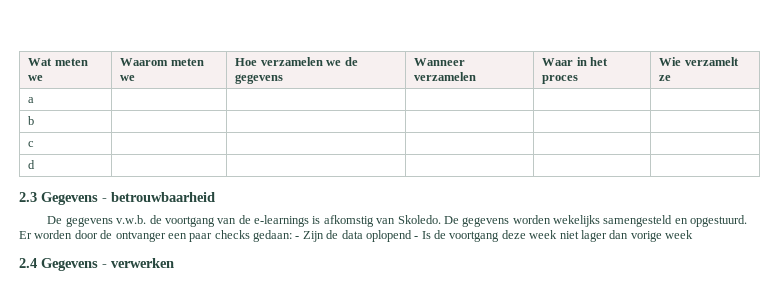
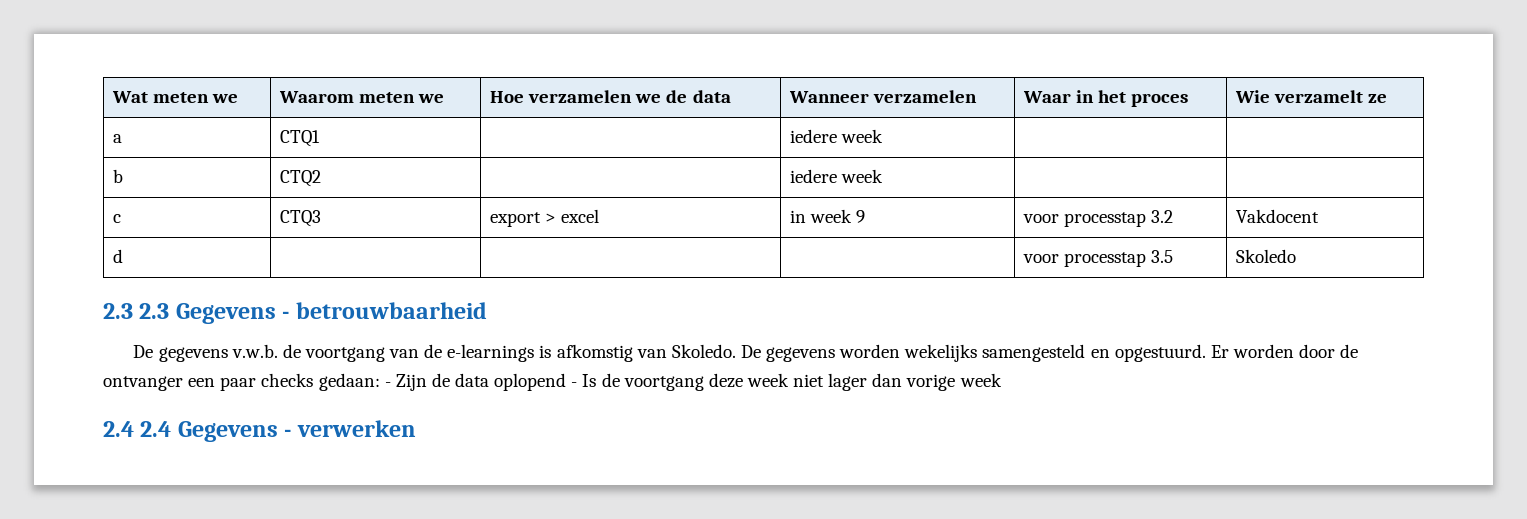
[235,74,284,84] gegevens -> [692,90,731,103] data
[28,116,35,125] [28,141,35,147] [28,160,36,169] [19,192,37,202] | | | | // b | | | | | // c | | | | | // d | | | | | // 2.3 -> [280,130,321,147] [790,129,884,143] [113,169,124,183] [280,170,322,187] [790,169,884,183] [113,214,122,223] [280,210,322,227] [490,209,600,227] [790,209,866,223] [1023,210,1174,227] [1236,209,1320,223] [113,249,124,263] [1023,250,1174,267] [1236,249,1297,263] [103,303,170,319] CTQ1 | | iedere week | | // b | CTQ2 | | iedere week | | // c | CTQ3 | export > excel | in week 9 | voor processtap 3.2 | Vakdocent // d | | | | voor processtap 3.5 | Skoledo // 2.3 2.3
(37, 263) none -> [140,421,172,437] 2.4

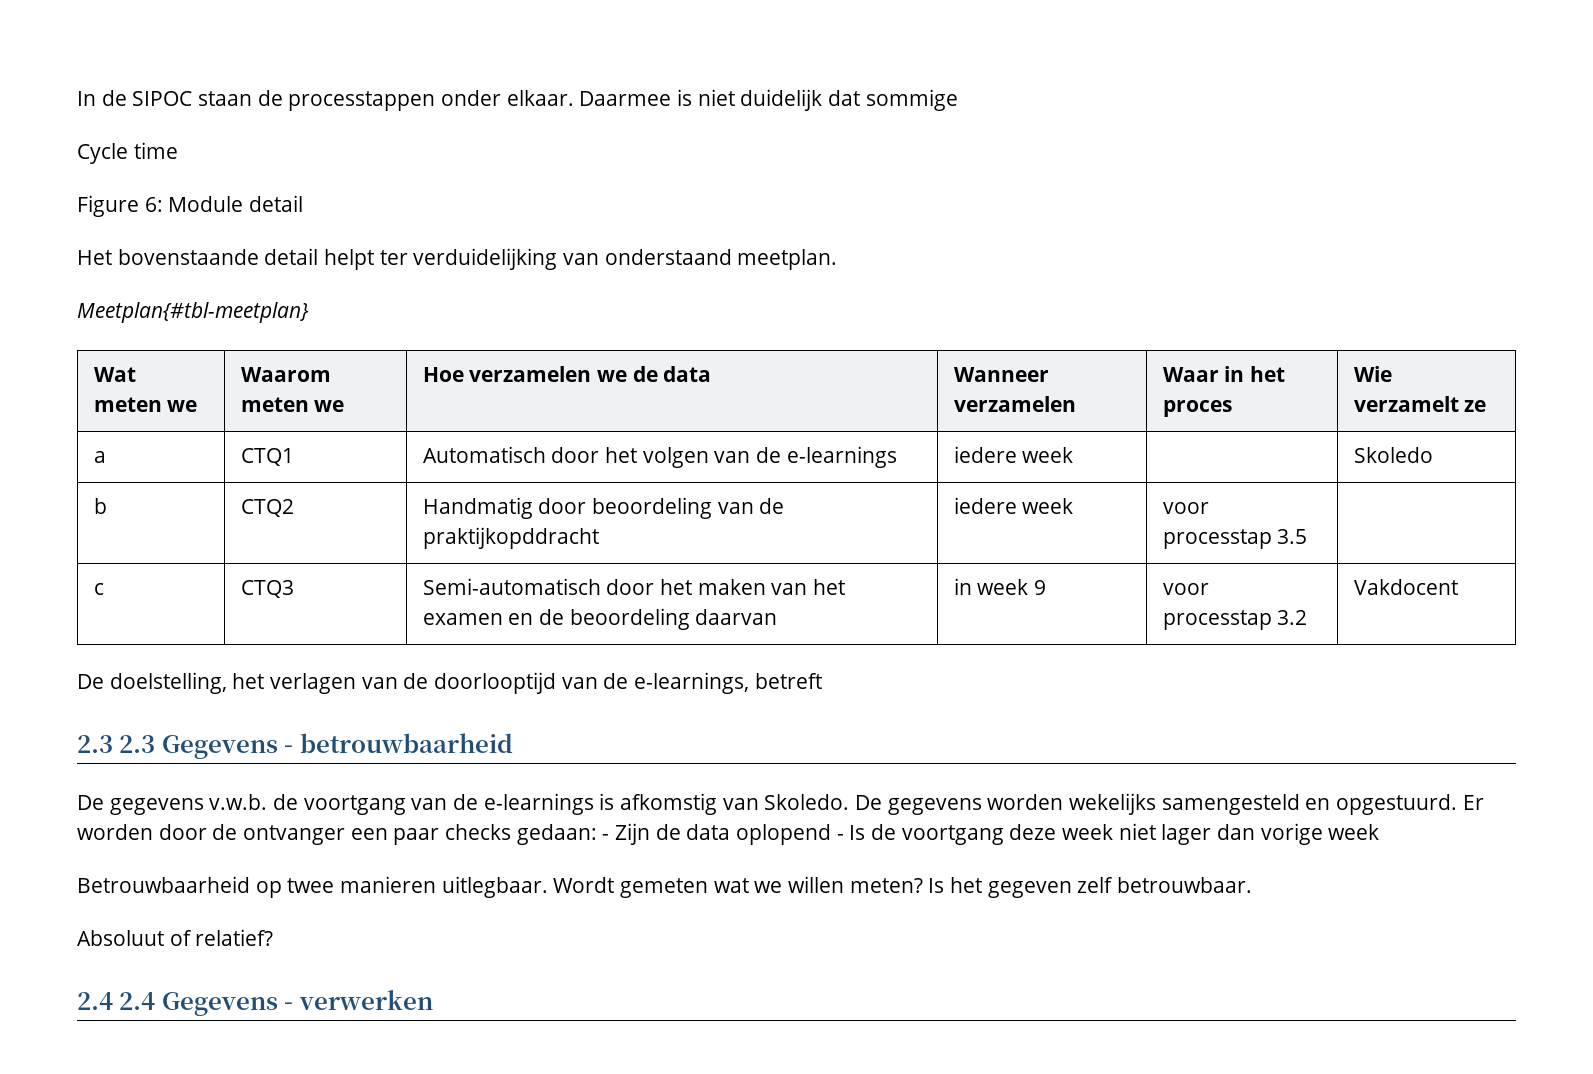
(112, 97) none -> [77,89,958,111] [77,142,178,164] [77,195,304,217] [77,248,838,270] [77,302,309,323] In de SIPOC staan de processtappen onder elkaar. Daarmee is niet duidelijk dat sommige // Cycle time // Figure 6: Module detail // Het bovenstaande detail helpt ter verduidelijking van onderstaand meetplan. // Meetplan{#tbl-meetplan} //
[790,129,884,143] | iedere week | | -> [422,446,897,468] [953,446,1074,463] [1353,447,1433,463] Automatisch door het volgen van de e-learnings | iedere week | | Skoledo
[790,169,884,183] | iedere week | -> [422,497,785,519] [422,527,599,549] [953,497,1074,514] [1162,502,1209,514] [1162,529,1308,549] Handmatig door beoordeling van de praktijkopddracht | iedere week | voor processtap 3.5
[490,209,600,227] export > excel -> [422,578,845,595] [422,608,778,630] Semi-automatisch door het maken van het examen en de beoordeling daarvan
[113,249,124,263] [1023,250,1174,267] [1236,249,1297,263] // d | | | | voor processtap 3.5 | Skoledo -> [77,672,822,694] // De doelstelling, het verlagen van de doorlooptijd van de e-learnings, betreft
(1002, 380) none -> [77,876,1253,898] [77,929,274,946] // Betrouwbaarheid op twee manieren uitlegbaar. Wordt gemeten wat we willen meten? Is het gegeven zelf betrouwbaar. // Absoluut of relatief?

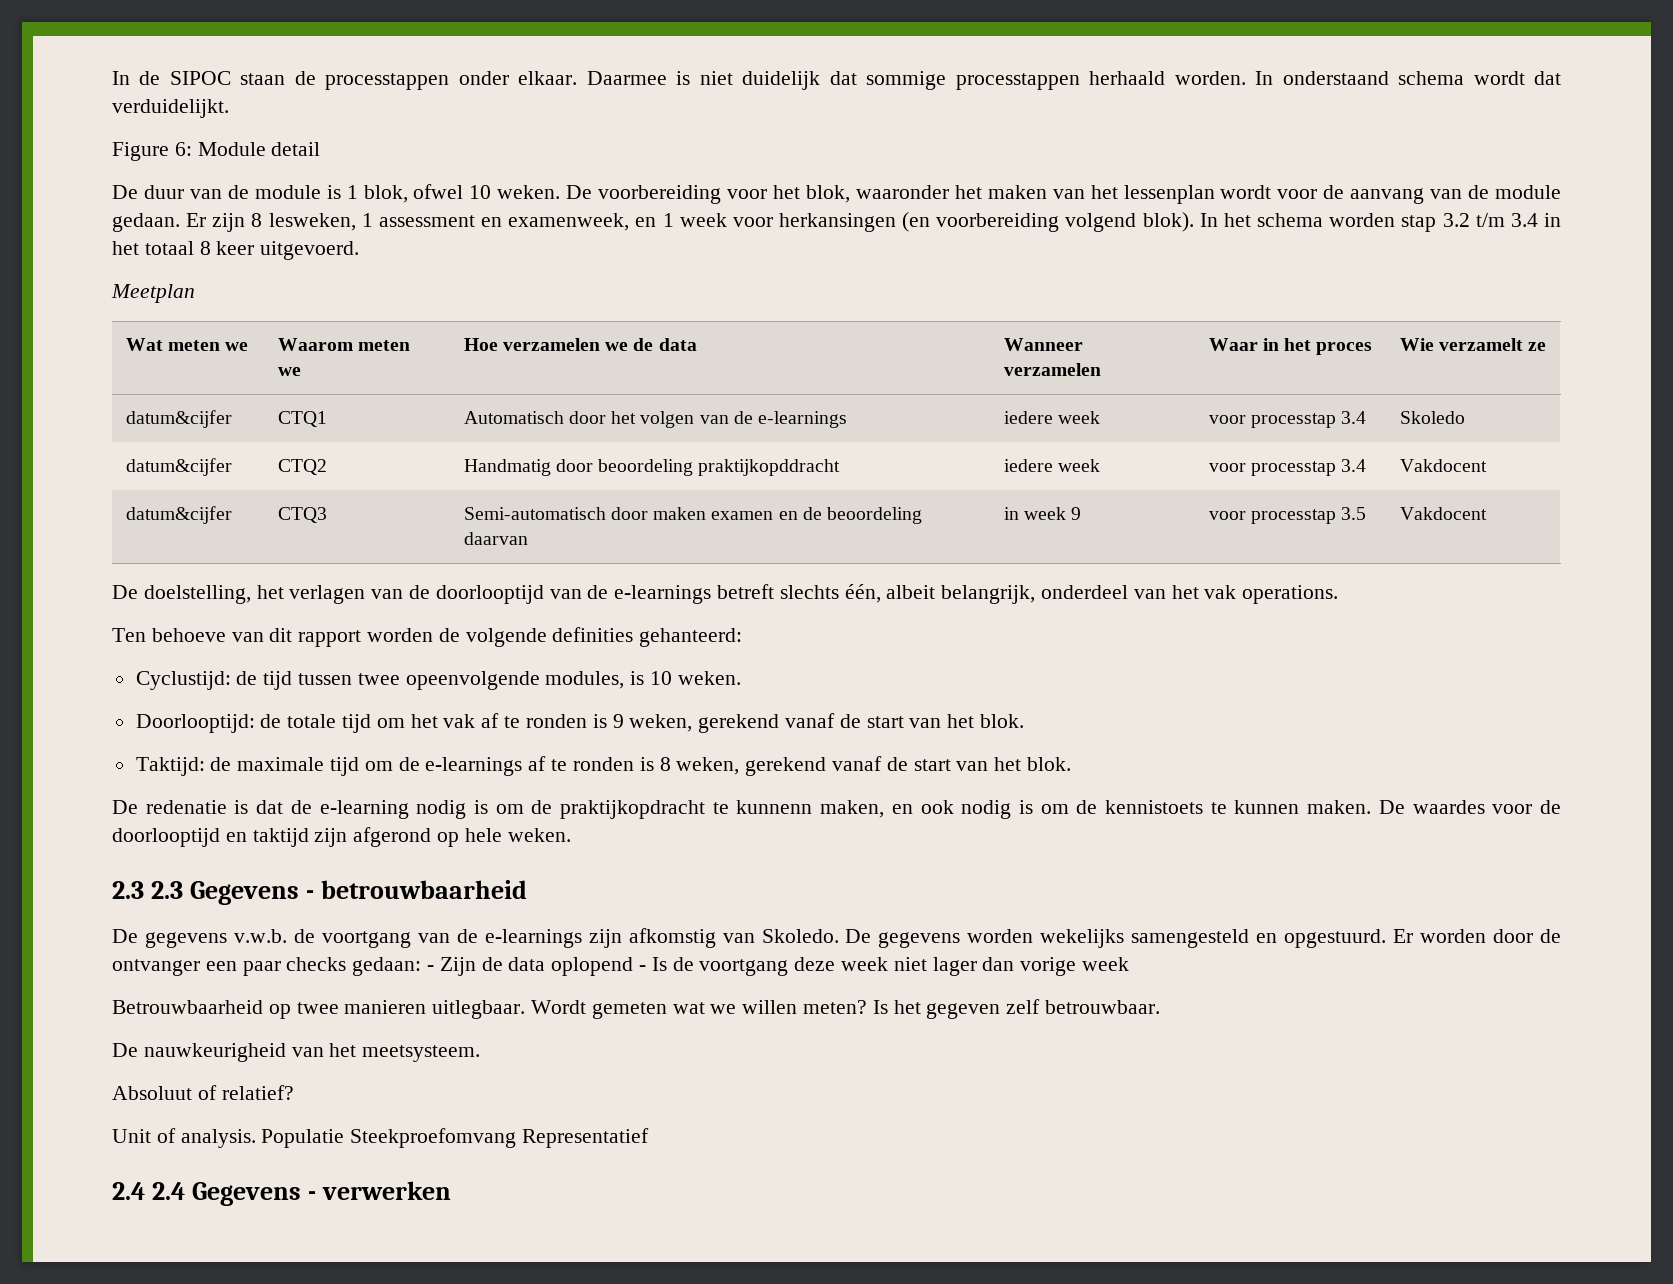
[77,142,178,164] [77,195,304,217] [77,248,838,270] [77,302,309,323] // Cycle time // Figure 6: Module detail // Het bovenstaande detail helpt ter verduidelijking van onderstaand meetplan. // Meetplan{#tbl-meetplan} -> [955,71,1561,90] [112,99,229,118] [112,142,321,161] [112,184,1561,204] [112,212,1562,232] [112,241,360,260] [111,284,195,303] processtappen herhaald worden. In onderstaand schema wordt dat verduidelijkt. // Figure 6: Module detail // De duur van de module is 1 blok, ofwel 10 weken. De voorbereiding voor het blok, waaronder het maken van het lessenplan wordt voor de aanvang van de module gedaan. Er zijn 8 lesweken, 1 assessment en examenweek, en 1 week voor herkansingen (en voorbereiding volgend blok). In het schema worden stap 3.2 t/m 3.4 in het totaal 8 keer uitgevoerd. // Meetplan
[93,451,106,463] a -> [125,410,232,428] datum&cijfer
(1074, 455) none -> [1208,411,1367,428] voor processtap 3.4
[93,498,107,514] b -> [125,458,232,476] datum&cijfer
[717,498,785,514] van de -> (694, 467) none
[1277,529,1308,544] [93,583,104,595] 3.5 | // c -> [1341,459,1367,472] [1399,459,1487,472] [125,506,232,524] 3.4 | Vakdocent // datum&cijfer
[659,579,845,595] het maken van het -> [653,507,707,520] maken
[1277,610,1308,625] 3.2 -> [1341,507,1367,520] 3.5
[634,672,750,694] e-learnings, -> [614,585,712,604] e-learnings
(822, 681) none -> [779,584,1339,604] [112,627,743,647] [135,671,741,690] [135,713,1024,733] [135,756,1071,776] [112,800,1561,819] [112,827,571,847] slechts één, albeit belangrijk, onderdeel van het vak operations. // Ten behoeve van dit rapport worden de volgende definities gehanteerd: // Cyclustijd: de tijd tussen twee opeenvolgende modules, is 10 weken. // Doorlooptijd: de totale tijd om het vak af te ronden is 9 weken, gerekend vanaf de start van het blok. // Taktijd: de maximale tijd om de e-learnings af te ronden is 8 weken, gerekend vanaf de start van het blok. // De redenatie is dat de e-learning nodig is om de praktijkopdracht te kunnenn maken, en ook nodig is om de kennistoets te kunnen maken. De waardes voor de doorlooptijd en taktijd zijn afgerond op hele weken.
[599,793,615,810] is -> [588,929,622,948] zijn
[77,929,274,946] Absoluut of relatief? -> [112,1043,481,1062] [112,1085,294,1100] [112,1128,650,1148] De nauwkeurigheid van het meetsysteem. // Absoluut of relatief? // Unit of analysis. Populatie Steekproefomvang Representatief

